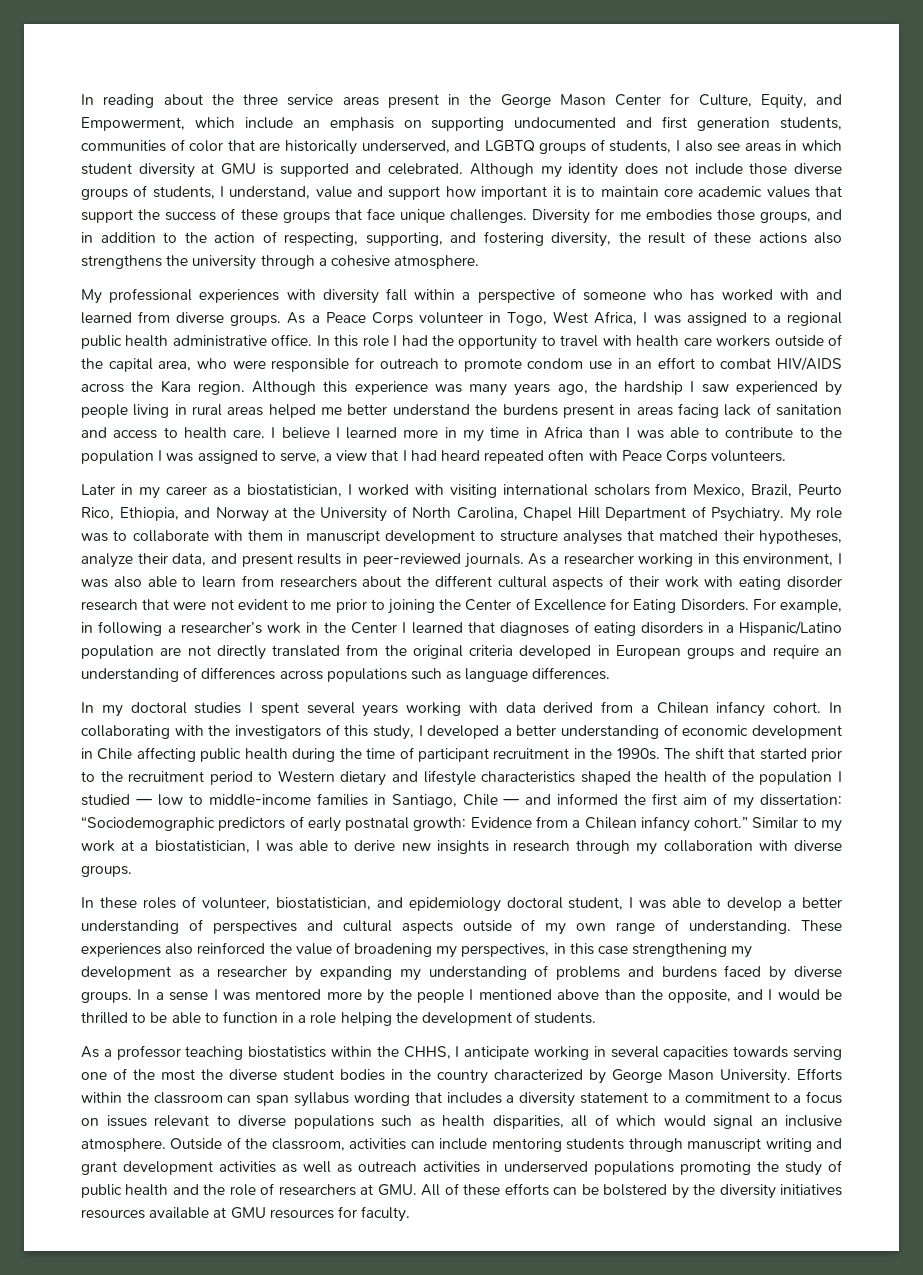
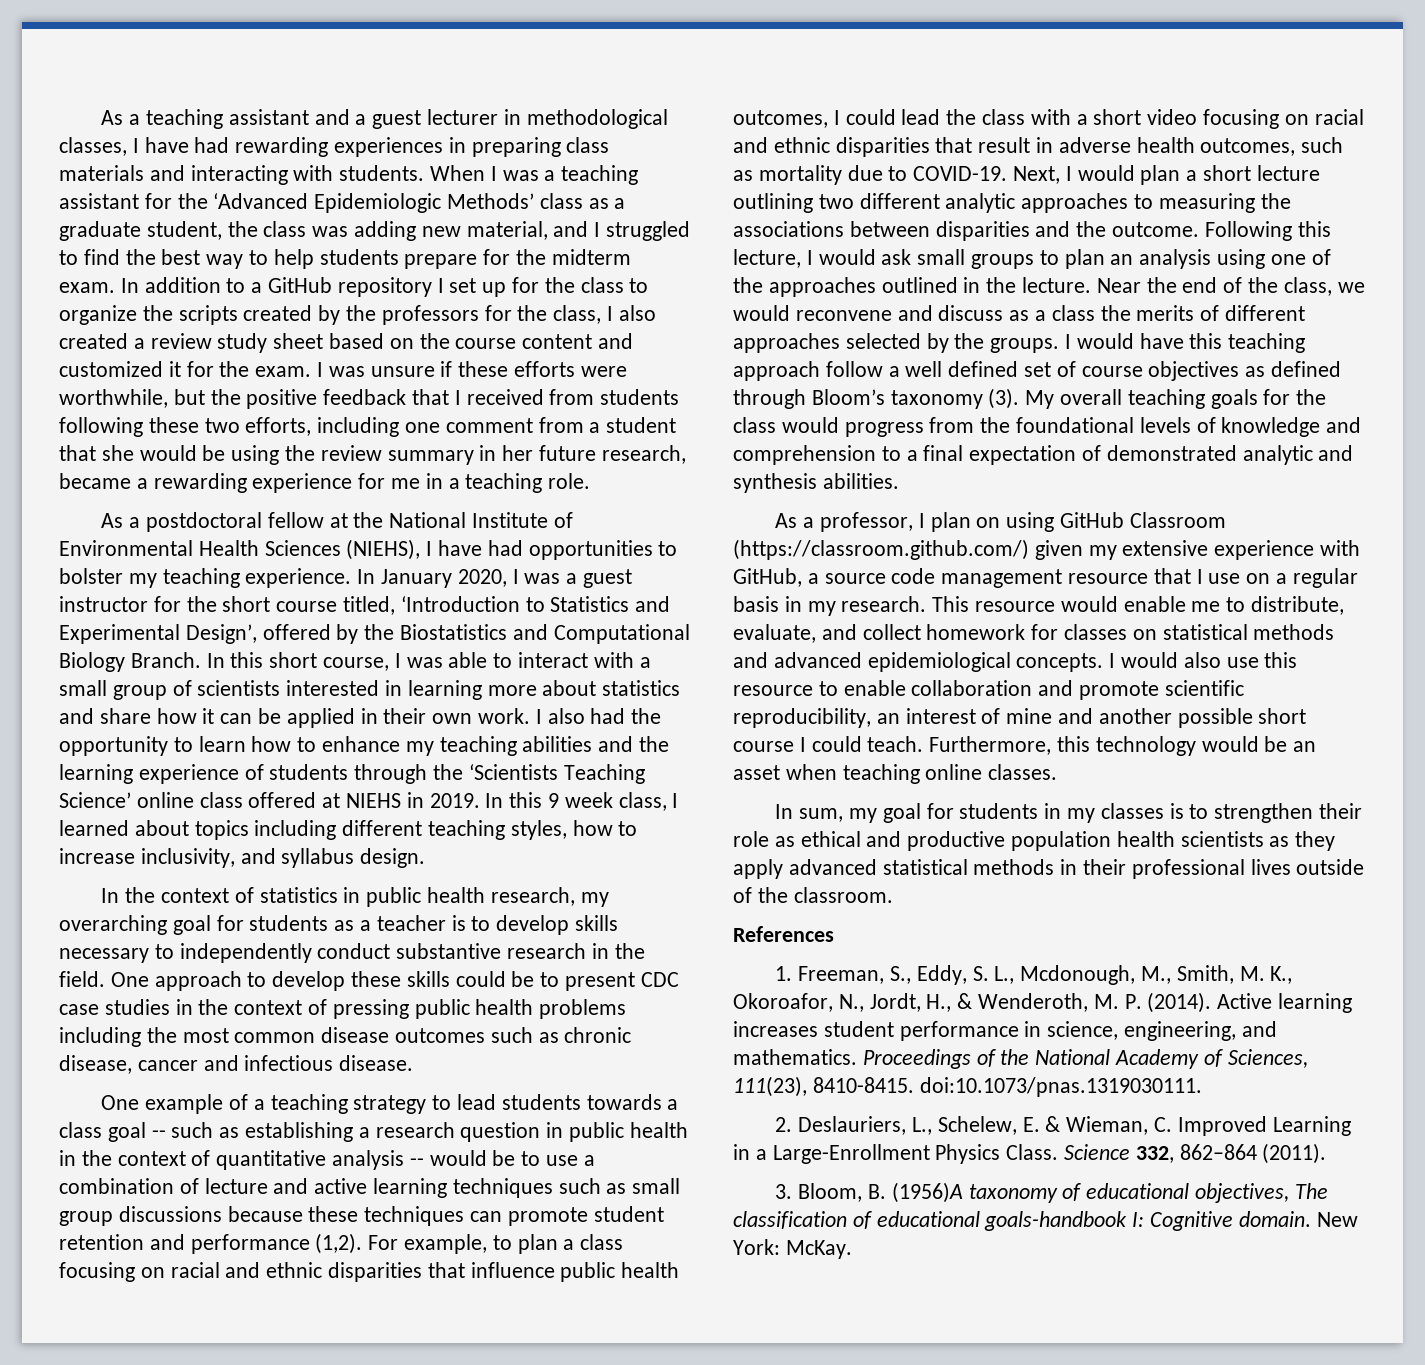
[81,93,842,109] [81,116,842,131] [81,139,843,155] [81,163,843,178] [81,185,843,200] [81,208,842,224] [81,231,842,247] [81,255,480,270] [81,288,843,304] [81,311,842,326] [81,334,843,350] [81,357,842,372] [81,380,842,396] [81,403,843,418] [81,426,842,442] [81,449,787,464] [81,483,842,499] [81,506,842,522] [81,530,843,545] [81,553,842,568] [81,575,842,590] [81,598,842,614] [81,621,842,636] [81,644,842,660] [81,667,611,682] [81,701,842,717] [81,724,842,740] [81,747,843,762] [81,770,842,786] [81,793,843,809] [81,816,843,832] [81,840,842,855] [81,865,132,877] [81,896,842,912] [81,919,842,935] [81,942,753,958] [81,965,843,981] [81,989,842,1004] [81,1011,597,1026] [81,1045,842,1060] [81,1068,842,1084] [81,1091,843,1107] [81,1114,842,1129] [81,1137,842,1152] [81,1160,842,1176] [81,1183,843,1199] [81,1206,411,1222] In reading about the three service areas present in the George Mason Center for Culture, Equity, and Empowerment, which include an emphasis on supporting undocumented and first generation students, communities of color that are historically underserved, and LGBTQ groups of students, I also see areas in which student diversity at GMU is supported and celebrated. Although my identity does not include those diverse groups of students, I understand, value and support how important it is to maintain core academic values that support the success of these groups that face unique challenges. Diversity for me embodies those groups, and in addition to the action of respecting, supporting, and fostering diversity, the result of these actions also strengthens the university through a cohesive atmosphere. // My professional experiences with diversity fall within a perspective of someone who has worked with and learned from diverse groups. As a Peace Corps volunteer in Togo, West Africa, I was assigned to a regional public health administrative office. In this role I had the opportunity to travel with health care workers outside of the capital area, who were responsible for outreach to promote condom use in an effort to combat HIV/AIDS across the Kara region. Although this experience was many years ago, the hardship I saw experienced by people living in rural areas helped me better understand the burdens present in areas facing lack of sanitation and access to health care. I believe I learned more in my time in Africa than I was able to contribute to the population I was assigned to serve, a view that I had heard repeated often with Peace Corps volunteers. // Later in my career as a biostatistician, I worked with visiting international scholars from Mexico, Brazil, Peurto Rico, Ethiopia, and Norway at the University of North Carolina, Chapel Hill Department of Psychiatry. My role was to collaborate with them in manuscript development to structure analyses that matched their hypotheses, analyze their data, and present results in peer-reviewed journals. As a researcher working in this environment, I was also able to learn from researchers about the different cultural aspects of their work with eating disorder research that were not evident to me prior to joining the Center of Excellence for Eating Disorders. For example, in following a researcher’s work in the Center I learned that diagnoses of eating disorders in a Hispanic/Latino population are not directly translated from the original criteria developed in European groups and require an understanding of differences across populations such as language differences. // In my doctoral studies I spent several years working with data derived from a Chilean infancy cohort. In collaborating with the investigators of this study, I developed a better understanding of economic development in Chile affecting public health during the time of participant recruitment in the 1990s. The shift that started prior to the recruitment period to Western dietary and lifestyle characteristics shaped the health of the population I studied — low to middle-income families in Santiago, Chile — and informed the first aim of my dissertation: “Sociodemographic predictors of early postnatal growth: Evidence from a Chilean infancy cohort.” Similar to my work at a biostatistician, I was able to derive new insights in research through my collaboration with diverse groups. // In these roles of volunteer, biostatistician, and epidemiology doctoral student, I was able to develop a better understanding of perspectives and cultural aspects outside of my own range of understanding. These experiences also reinforced the value of broadening my perspectives, in this case strengthening my development as a researcher by expanding my understanding of problems and burdens faced by diverse groups. In a sense I was mentored more by the people I mentioned above than the opposite, and I would be thrilled to be able to function in a role helping the development of students. // As a professor teaching biostatistics within the CHHS, I anticipate working in several capacities towards serving one of the most the diverse student bodies in the country characterized by George Mason University. Efforts within the classroom can span syllabus wording that includes a diversity statement to a commitment to a focus on issues relevant to diverse populations such as health disparities, all of which would signal an inclusive atmosphere. Outside of the classroom, activities can include mentoring students through manuscript writing and grant development activities as well as outreach activities in underserved populations promoting the study of public health and the role of researchers at GMU. All of these efforts can be bolstered by the diversity initiatives resources available at GMU resources for faculty. -> [101,109,668,129] [59,137,610,157] [59,165,639,185] [59,193,626,213] [59,221,691,241] [59,249,631,269] [59,277,649,297] [59,305,656,325] [59,333,634,353] [59,361,627,377] [59,389,680,409] [59,417,677,437] [59,445,686,465] [59,473,591,493] [101,512,573,532] [59,539,678,560] [59,568,633,588] [59,596,671,615] [59,624,690,644] [59,652,651,672] [59,680,681,700] [59,708,662,728] [59,736,670,756] [59,764,645,784] [59,792,679,811] [59,820,638,840] [59,848,426,868] [101,887,609,907] [59,915,619,935] [59,943,645,963] [59,971,679,991] [59,999,627,1019] [59,1027,632,1047] [59,1055,414,1074] [101,1094,679,1114] [59,1122,688,1142] [59,1150,595,1170] [59,1178,681,1198] [59,1206,664,1226] [59,1233,624,1254] [59,1262,680,1282] [733,109,1364,129] [733,137,1344,157] [733,165,1320,185] [733,193,1291,213] [733,221,1331,241] [733,249,1331,269] [733,277,1365,297] [733,305,1306,321] [733,333,1306,353] [733,361,1342,381] [733,388,1327,409] [733,417,1362,437] [733,445,1354,465] [733,473,899,493] [775,512,1226,532] [733,539,1361,560] [733,568,1358,588] [733,596,1345,616] [733,624,1335,643] [733,652,1298,672] [733,680,1244,700] [733,708,1307,728] [733,736,1317,756] [733,764,1058,784] [775,803,1363,823] [733,831,1336,851] [733,859,1365,879] [733,887,893,903] [733,926,834,942] [775,965,1293,985] [733,992,1353,1013] [733,1021,1277,1041] [733,1049,1308,1069] [733,1076,1202,1097] [775,1116,1351,1136] [733,1143,1327,1164] [775,1182,1328,1203] [733,1211,1358,1231] [733,1239,852,1259] As a teaching assistant and a guest lecturer in methodological classes, I have had rewarding experiences in preparing class materials and interacting with students. When I was a teaching assistant for the ‘Advanced Epidemiologic Methods’ class as a graduate student, the class was adding new material, and I struggled to find the best way to help students prepare for the midterm exam. In addition to a GitHub repository I set up for the class to organize the scripts created by the professors for the class, I also created a review study sheet based on the course content and customized it for the exam. I was unsure if these efforts were worthwhile, but the positive feedback that I received from students following these two efforts, including one comment from a student that she would be using the review summary in her future research, became a rewarding experience for me in a teaching role. // As a postdoctoral fellow at the National Institute of Environmental Health Sciences (NIEHS), I have had opportunities to bolster my teaching experience. In January 2020, I was a guest instructor for the short course titled, ‘Introduction to Statistics and Experimental Design’, offered by the Biostatistics and Computational Biology Branch. In this short course, I was able to interact with a small group of scientists interested in learning more about statistics and share how it can be applied in their own work. I also had the opportunity to learn how to enhance my teaching abilities and the learning experience of students through the ‘Scientists Teaching Science’ online class offered at NIEHS in 2019. In this 9 week class, I learned about topics including different teaching styles, how to increase inclusivity, and syllabus design. // In the context of statistics in public health research, my overarching goal for students as a teacher is to develop skills necessary to independently conduct substantive research in the field. One approach to develop these skills could be to present CDC case studies in the context of pressing public health problems including the most common disease outcomes such as chronic disease, cancer and infectious disease. // One example of a teaching strategy to lead students towards a class goal -- such as establishing a research question in public health in the context of quantitative analysis -- would be to use a combination of lecture and active learning techniques such as small group discussions because these techniques can promote student retention and performance (1,2). For example, to plan a class focusing on racial and ethnic disparities that influence public health outcomes, I could lead the class with a short video focusing on racial and ethnic disparities that result in adverse health outcomes, such as mortality due to COVID-19. Next, I would plan a short lecture outlining two different analytic approaches to measuring the associations between disparities and the outcome. Following this lecture, I would ask small groups to plan an analysis using one of the approaches outlined in the lecture. Near the end of the class, we would reconvene and discuss as a class the merits of different approaches selected by the groups. I would have this teaching approach follow a well defined set of course objectives as defined through Bloom’s taxonomy (3). My overall teaching goals for the class would progress from the foundational levels of knowledge and comprehension to a final expectation of demonstrated analytic and synthesis abilities. // As a professor, I plan on using GitHub Classroom (https://classroom.github.com/) given my extensive experience with GitHub, a source code management resource that I use on a regular basis in my research. This resource would enable me to distribute, evaluate, and collect homework for classes on statistical methods and advanced epidemiological concepts. I would also use this resource to enable collaboration and promote scientific reproducibility, an interest of mine and another possible short course I could teach. Furthermore, this technology would be an asset when teaching online classes. // In sum, my goal for students in my classes is to strengthen their role as ethical and productive population health scientists as they apply advanced statistical methods in their professional lives outside of the classroom. // References // 1. Freeman, S., Eddy, S. L., Mcdonough, M., Smith, M. K., Okoroafor, N., Jordt, H., & Wenderoth, M. P. (2014). Active learning increases student performance in science, engineering, and mathematics. Proceedings of the National Academy of Sciences, 111(23), 8410-8415. doi:10.1073/pnas.1319030111. // 2. Deslauriers, L., Schelew, E. & Wieman, C. Improved Learning in a Large-Enrollment Physics Class. Science 332, 862–864 (2011). // 3. Bloom, B. (1956)A taxonomy of educational objectives, The classification of educational goals-handbook I: Cognitive domain. New York: McKay.

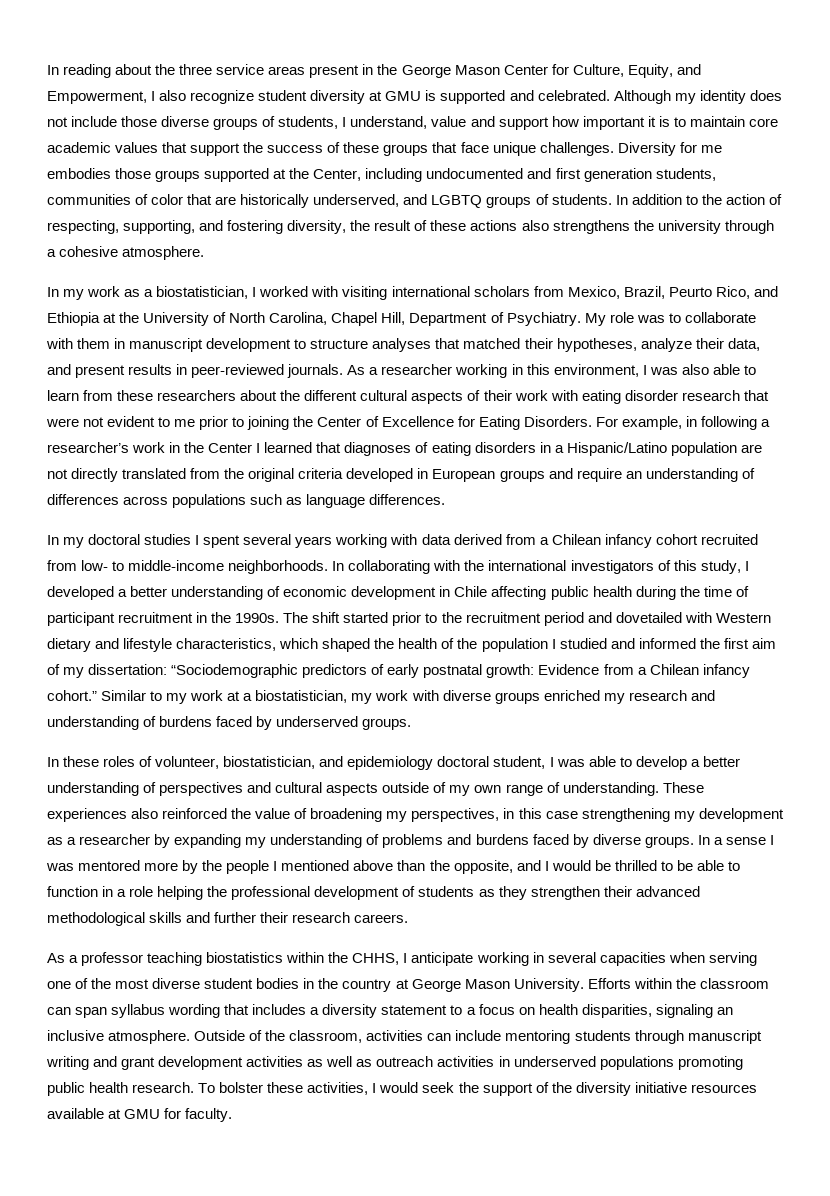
[101,109,668,129] [59,137,610,157] [59,165,639,185] [59,193,626,213] [59,221,691,241] [59,249,631,269] [59,277,649,297] [59,305,656,325] [59,333,634,353] [59,361,627,377] [59,389,680,409] [59,417,677,437] [59,445,686,465] [59,473,591,493] [101,512,573,532] [59,539,678,560] [59,568,633,588] [59,596,671,615] [59,624,690,644] [59,652,651,672] [59,680,681,700] [59,708,662,728] [59,736,670,756] [59,764,645,784] [59,792,679,811] [59,820,638,840] [59,848,426,868] [101,887,609,907] [59,915,619,935] [59,943,645,963] [59,971,679,991] [59,999,627,1019] [59,1027,632,1047] [59,1055,414,1074] [101,1094,679,1114] [59,1122,688,1142] [59,1150,595,1170] [59,1178,681,1198] [59,1206,664,1226] [59,1233,624,1254] [59,1262,680,1282] [733,109,1364,129] [733,137,1344,157] [733,165,1320,185] [733,193,1291,213] [733,221,1331,241] [733,249,1331,269] [733,277,1365,297] [733,305,1306,321] [733,333,1306,353] [733,361,1342,381] [733,388,1327,409] [733,417,1362,437] [733,445,1354,465] [733,473,899,493] [775,512,1226,532] [733,539,1361,560] [733,568,1358,588] [733,596,1345,616] [733,624,1335,643] [733,652,1298,672] [733,680,1244,700] [733,708,1307,728] [733,736,1317,756] [733,764,1058,784] [775,803,1363,823] [733,831,1336,851] [733,859,1365,879] [733,887,893,903] [733,926,834,942] [775,965,1293,985] [733,992,1353,1013] [733,1021,1277,1041] [733,1049,1308,1069] [733,1076,1202,1097] [775,1116,1351,1136] [733,1143,1327,1164] [775,1182,1328,1203] [733,1211,1358,1231] [733,1239,852,1259] As a teaching assistant and a guest lecturer in methodological classes, I have had rewarding experiences in preparing class materials and interacting with students. When I was a teaching assistant for the ‘Advanced Epidemiologic Methods’ class as a graduate student, the class was adding new material, and I struggled to find the best way to help students prepare for the midterm exam. In addition to a GitHub repository I set up for the class to organize the scripts created by the professors for the class, I also created a review study sheet based on the course content and customized it for the exam. I was unsure if these efforts were worthwhile, but the positive feedback that I received from students following these two efforts, including one comment from a student that she would be using the review summary in her future research, became a rewarding experience for me in a teaching role. // As a postdoctoral fellow at the National Institute of Environmental Health Sciences (NIEHS), I have had opportunities to bolster my teaching experience. In January 2020, I was a guest instructor for the short course titled, ‘Introduction to Statistics and Experimental Design’, offered by the Biostatistics and Computational Biology Branch. In this short course, I was able to interact with a small group of scientists interested in learning more about statistics and share how it can be applied in their own work. I also had the opportunity to learn how to enhance my teaching abilities and the learning experience of students through the ‘Scientists Teaching Science’ online class offered at NIEHS in 2019. In this 9 week class, I learned about topics including different teaching styles, how to increase inclusivity, and syllabus design. // In the context of statistics in public health research, my overarching goal for students as a teacher is to develop skills necessary to independently conduct substantive research in the field. One approach to develop these skills could be to present CDC case studies in the context of pressing public health problems including the most common disease outcomes such as chronic disease, cancer and infectious disease. // One example of a teaching strategy to lead students towards a class goal -- such as establishing a research question in public health in the context of quantitative analysis -- would be to use a combination of lecture and active learning techniques such as small group discussions because these techniques can promote student retention and performance (1,2). For example, to plan a class focusing on racial and ethnic disparities that influence public health outcomes, I could lead the class with a short video focusing on racial and ethnic disparities that result in adverse health outcomes, such as mortality due to COVID-19. Next, I would plan a short lecture outlining two different analytic approaches to measuring the associations between disparities and the outcome. Following this lecture, I would ask small groups to plan an analysis using one of the approaches outlined in the lecture. Near the end of the class, we would reconvene and discuss as a class the merits of different approaches selected by the groups. I would have this teaching approach follow a well defined set of course objectives as defined through Bloom’s taxonomy (3). My overall teaching goals for the class would progress from the foundational levels of knowledge and comprehension to a final expectation of demonstrated analytic and synthesis abilities. // As a professor, I plan on using GitHub Classroom (https://classroom.github.com/) given my extensive experience with GitHub, a source code management resource that I use on a regular basis in my research. This resource would enable me to distribute, evaluate, and collect homework for classes on statistical methods and advanced epidemiological concepts. I would also use this resource to enable collaboration and promote scientific reproducibility, an interest of mine and another possible short course I could teach. Furthermore, this technology would be an asset when teaching online classes. // In sum, my goal for students in my classes is to strengthen their role as ethical and productive population health scientists as they apply advanced statistical methods in their professional lives outside of the classroom. // References // 1. Freeman, S., Eddy, S. L., Mcdonough, M., Smith, M. K., Okoroafor, N., Jordt, H., & Wenderoth, M. P. (2014). Active learning increases student performance in science, engineering, and mathematics. Proceedings of the National Academy of Sciences, 111(23), 8410-8415. doi:10.1073/pnas.1319030111. // 2. Deslauriers, L., Schelew, E. & Wieman, C. Improved Learning in a Large-Enrollment Physics Class. Science 332, 862–864 (2011). // 3. Bloom, B. (1956)A taxonomy of educational objectives, The classification of educational goals-handbook I: Cognitive domain. New York: McKay. -> [47,64,701,78] [47,90,782,104] [47,116,778,130] [47,142,722,156] [47,168,716,182] [47,194,782,208] [47,220,774,234] [47,246,205,260] [47,286,778,300] [47,312,756,326] [46,338,760,352] [47,364,756,378] [47,390,769,404] [46,416,770,430] [47,442,762,456] [47,468,755,482] [47,494,446,508] [47,534,758,548] [47,560,749,574] [47,586,749,600] [47,612,771,626] [47,638,776,652] [47,664,750,678] [47,690,715,704] [47,716,412,730] [47,756,740,770] [47,782,704,796] [47,808,784,822] [47,834,774,848] [46,860,740,874] [47,886,700,900] [47,912,409,926] [47,952,757,966] [47,978,769,992] [47,1004,733,1018] [47,1030,762,1044] [46,1056,743,1070] [47,1082,757,1096] [47,1108,233,1122] In reading about the three service areas present in the George Mason Center for Culture, Equity, and Empowerment, I also recognize student diversity at GMU is supported and celebrated. Although my identity does not include those diverse groups of students, I understand, value and support how important it is to maintain core academic values that support the success of these groups that face unique challenges. Diversity for me embodies those groups supported at the Center, including undocumented and first generation students, communities of color that are historically underserved, and LGBTQ groups of students. In addition to the action of respecting, supporting, and fostering diversity, the result of these actions also strengthens the university through a cohesive atmosphere. // In my work as a biostatistician, I worked with visiting international scholars from Mexico, Brazil, Peurto Rico, and Ethiopia at the University of North Carolina, Chapel Hill, Department of Psychiatry. My role was to collaborate with them in manuscript development to structure analyses that matched their hypotheses, analyze their data, and present results in peer-reviewed journals. As a researcher working in this environment, I was also able to learn from these researchers about the different cultural aspects of their work with eating disorder research that were not evident to me prior to joining the Center of Excellence for Eating Disorders. For example, in following a researcher’s work in the Center I learned that diagnoses of eating disorders in a Hispanic/Latino population are not directly translated from the original criteria developed in European groups and require an understanding of differences across populations such as language differences. // In my doctoral studies I spent several years working with data derived from a Chilean infancy cohort recruited from low- to middle-income neighborhoods. In collaborating with the international investigators of this study, I developed a better understanding of economic development in Chile affecting public health during the time of participant recruitment in the 1990s. The shift started prior to the recruitment period and dovetailed with Western dietary and lifestyle characteristics, which shaped the health of the population I studied and informed the first aim of my dissertation: “Sociodemographic predictors of early postnatal growth: Evidence from a Chilean infancy cohort.” Similar to my work at a biostatistician, my work with diverse groups enriched my research and understanding of burdens faced by underserved groups. // In these roles of volunteer, biostatistician, and epidemiology doctoral student, I was able to develop a better understanding of perspectives and cultural aspects outside of my own range of understanding. These experiences also reinforced the value of broadening my perspectives, in this case strengthening my development as a researcher by expanding my understanding of problems and burdens faced by diverse groups. In a sense I was mentored more by the people I mentioned above than the opposite, and I would be thrilled to be able to function in a role helping the professional development of students as they strengthen their advanced methodological skills and further their research careers. // As a professor teaching biostatistics within the CHHS, I anticipate working in several capacities when serving one of the most diverse student bodies in the country at George Mason University. Efforts within the classroom can span syllabus wording that includes a diversity statement to a focus on health disparities, signaling an inclusive atmosphere. Outside of the classroom, activities can include mentoring students through manuscript writing and grant development activities as well as outreach activities in underserved populations promoting public health research. To bolster these activities, I would seek the support of the diversity initiative resources available at GMU for faculty.

